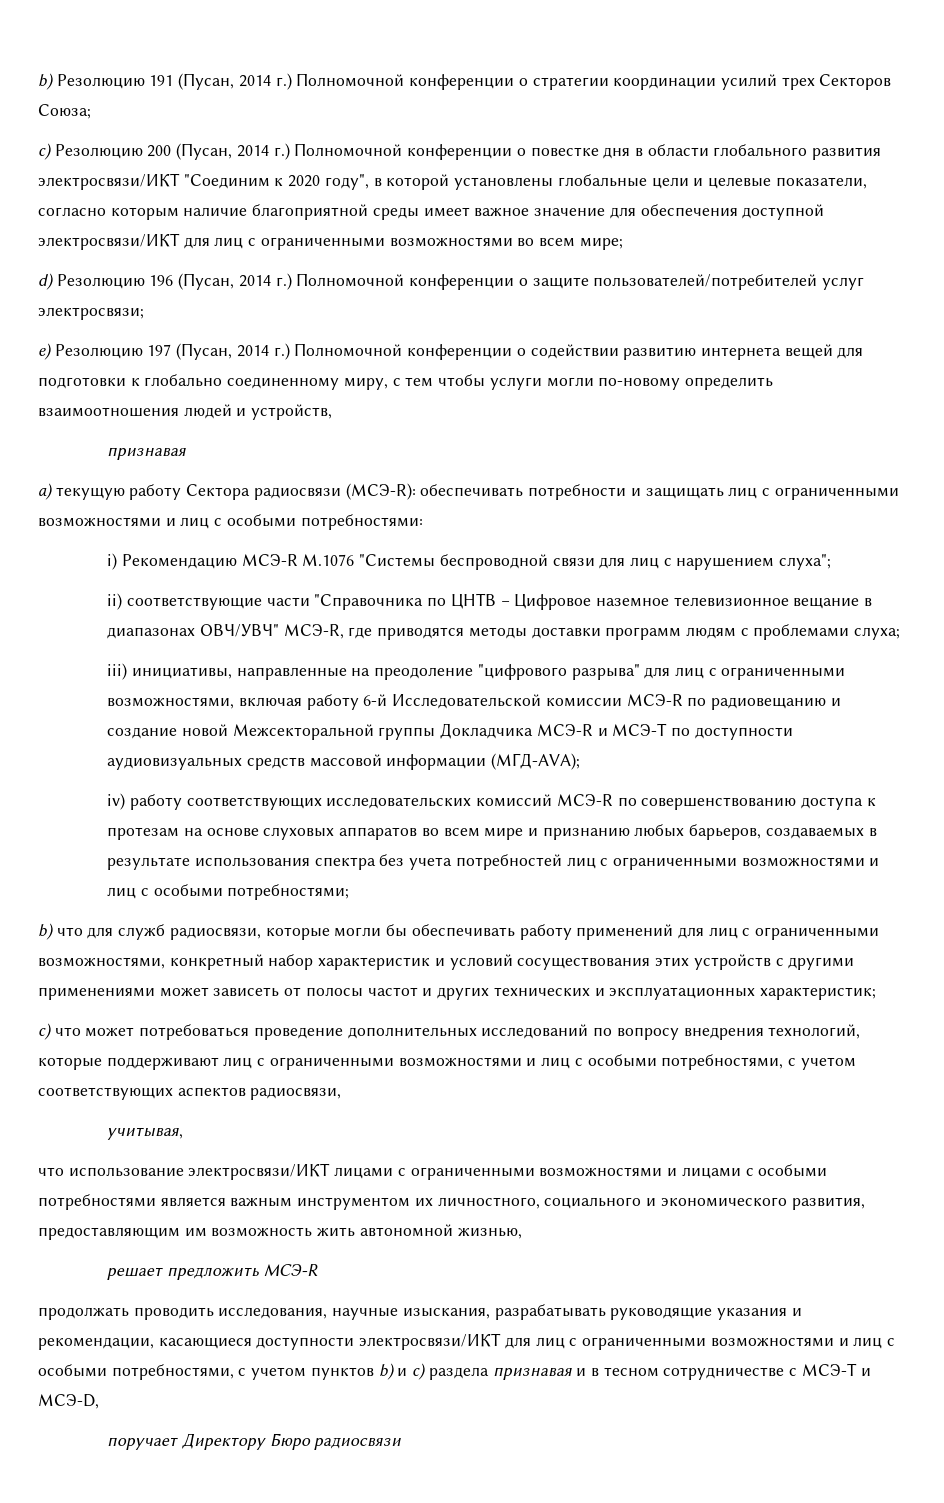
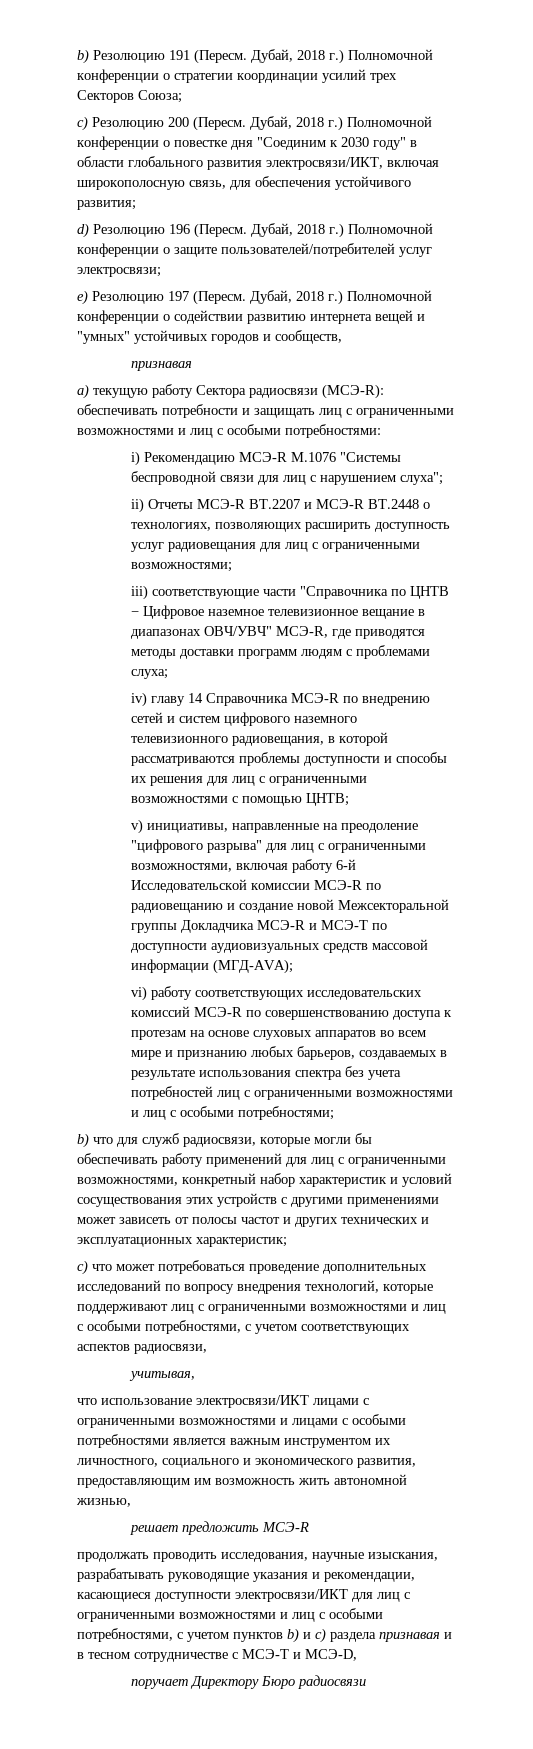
[178,73,271,90] (Пусан, 2014 -> [194,49,325,64] (Пересм. Дубай, 2018
[176,143,269,160] (Пусан, 2014 -> [193,116,324,131] (Пересм. Дубай, 2018
[634,144,882,160] [38,173,867,190] [38,204,825,220] [38,233,623,250] в области глобального развития электросвязи/ИКТ "Соединим к 2020 году", в которой установлены глобальные цели и целевые показатели, согласно которым наличие благоприятной среды имеет важное значение для обеспечения доступной электросвязи/ИКТ для лиц с ограниченными возможностями во всем мире; -> [257,137,417,150] [77,156,439,170] [77,176,411,190] [77,200,136,210] "Соединим к 2030 году" в области глобального развития электросвязи/ИКТ, включая широкополосную связь, для обеспечения устойчивого развития;
[178,273,271,290] (Пусан, 2014 -> [194,223,325,238] (Пересм. Дубай, 2018
[176,343,269,360] (Пусан, 2014 -> [193,290,324,305] (Пересм. Дубай, 2018
[837,347,864,359] [38,374,773,390] [38,404,333,420] для подготовки к глобально соединенному миру, с тем чтобы услуги могли по-новому определить взаимоотношения людей и устройств, -> [417,314,425,321] [77,330,342,344] и "умных" устойчивых городов и сообществ,
(123, 601) none -> [148,499,431,509] [131,522,451,532] [131,542,421,552] [131,562,233,572] [131,585,149,600] Отчеты МСЭ-R BT.2207 и МСЭ-R BT.2448 о технологиях, позволяющих расширить доступность услуг радиовещания для лиц с ограниченными возможностями; // iii)
[107,663,128,680] iii) -> [131,692,431,707] [131,712,358,726] [131,732,389,746] [131,752,448,766] [131,776,368,786] [131,793,350,806] [131,819,144,834] iv) главу 14 Справочника МСЭ-R по внедрению сетей и систем цифрового наземного телевизионного радиовещания, в которой рассматриваются проблемы доступности и способы их решения для лиц с ограниченными возможностями с помощью ЦНТВ; // v)
[107,793,126,810] iv) -> [131,986,148,1001] vi)

